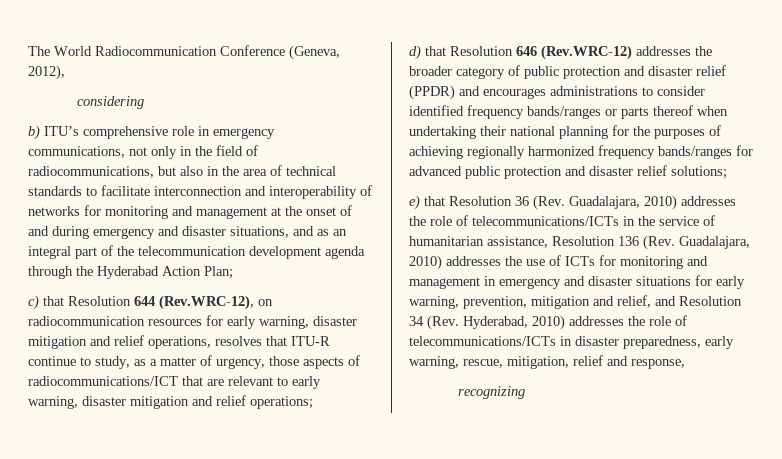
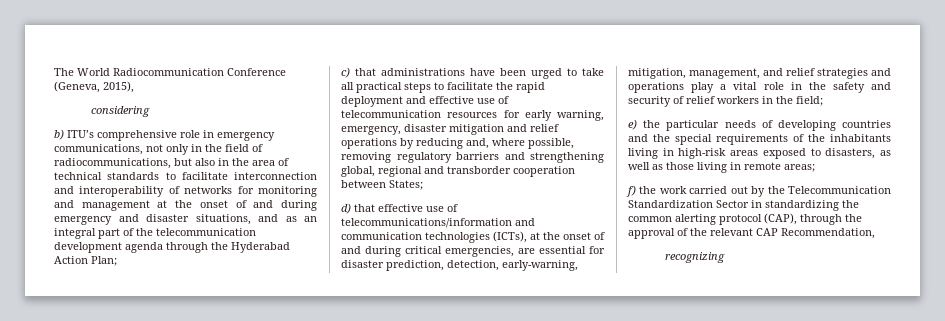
[28,65,65,80] 2012), -> [103,81,134,93] 2015),
[68,295,273,310] [28,316,145,326] Resolution 644 (Rev.WRC-12), on radiocommunication -> [381,68,604,79] [341,82,545,93] [341,96,509,107] [341,110,441,118] administrations have been urged to take all practical steps to facilitate the rapid deployment and effective use of telecommunication
[313,316,357,326] [28,335,330,349] [28,355,360,369] [28,376,321,389] [28,395,313,409] [409,45,712,60] [409,65,726,79] [409,85,705,100] [409,105,728,119] [409,125,721,139] [409,145,753,159] [409,165,727,179] [409,195,736,210] [409,215,715,226] [409,235,750,250] [409,255,708,270] [409,275,745,289] [409,295,742,309] [409,315,687,330] [409,336,734,349] [409,355,685,369] disaster mitigation and relief operations, resolves that ITU-R continue to study, as a matter of urgency, those aspects of radiocommunications/ICT that are relevant to early warning, disaster mitigation and relief operations; // d) that Resolution 646 (Rev.WRC-12) addresses the broader category of public protection and disaster relief (PPDR) and encourages administrations to consider identified frequency bands/ranges or parts thereof when undertaking their national planning for the purposes of achieving regionally harmonized frequency bands/ranges for advanced public protection and disaster relief solutions; // e) that Resolution 36 (Rev. Guadalajara, 2010) addresses the role of telecommunications/ICTs in the service of humanitarian assistance, Resolution 136 (Rev. Guadalajara, 2010) addresses the use of ICTs for monitoring and management in emergency and disaster situations for early warning, prevention, mitigation and relief, and Resolution 34 (Rev. Hyderabad, 2010) addresses the role of telecommunications/ICTs in disaster preparedness, early warning, rescue, mitigation, relief and response, -> [341,124,559,135] [341,138,574,149] [341,152,604,163] [341,166,575,177] [341,180,423,190] [341,203,458,214] [341,218,535,228] [341,231,605,243] [341,246,605,257] [341,260,578,271] [628,68,891,79] [628,82,891,93] [628,96,823,107] [628,119,891,131] [628,134,891,145] [628,148,891,159] [628,162,815,173] [626,185,891,197] [628,200,859,211] [628,213,862,225] [628,228,875,239] emergency, disaster mitigation and relief operations by reducing and, where possible, removing regulatory barriers and strengthening global, regional and transborder cooperation between States; // d) that effective use of telecommunications/information and communication technologies (ICTs), at the onset of and during critical emergencies, are essential for disaster prediction, detection, early-warning, mitigation, management, and relief strategies and operations play a vital role in the safety and security of relief workers in the field; // e) the particular needs of developing countries and the special requirements of the inhabitants living in high-risk areas exposed to disasters, as well as those living in remote areas; // f) the work carried out by the Telecommunication Standardization Sector in standardizing the common alerting protocol (CAP), through the approval of the relevant CAP Recommendation,

